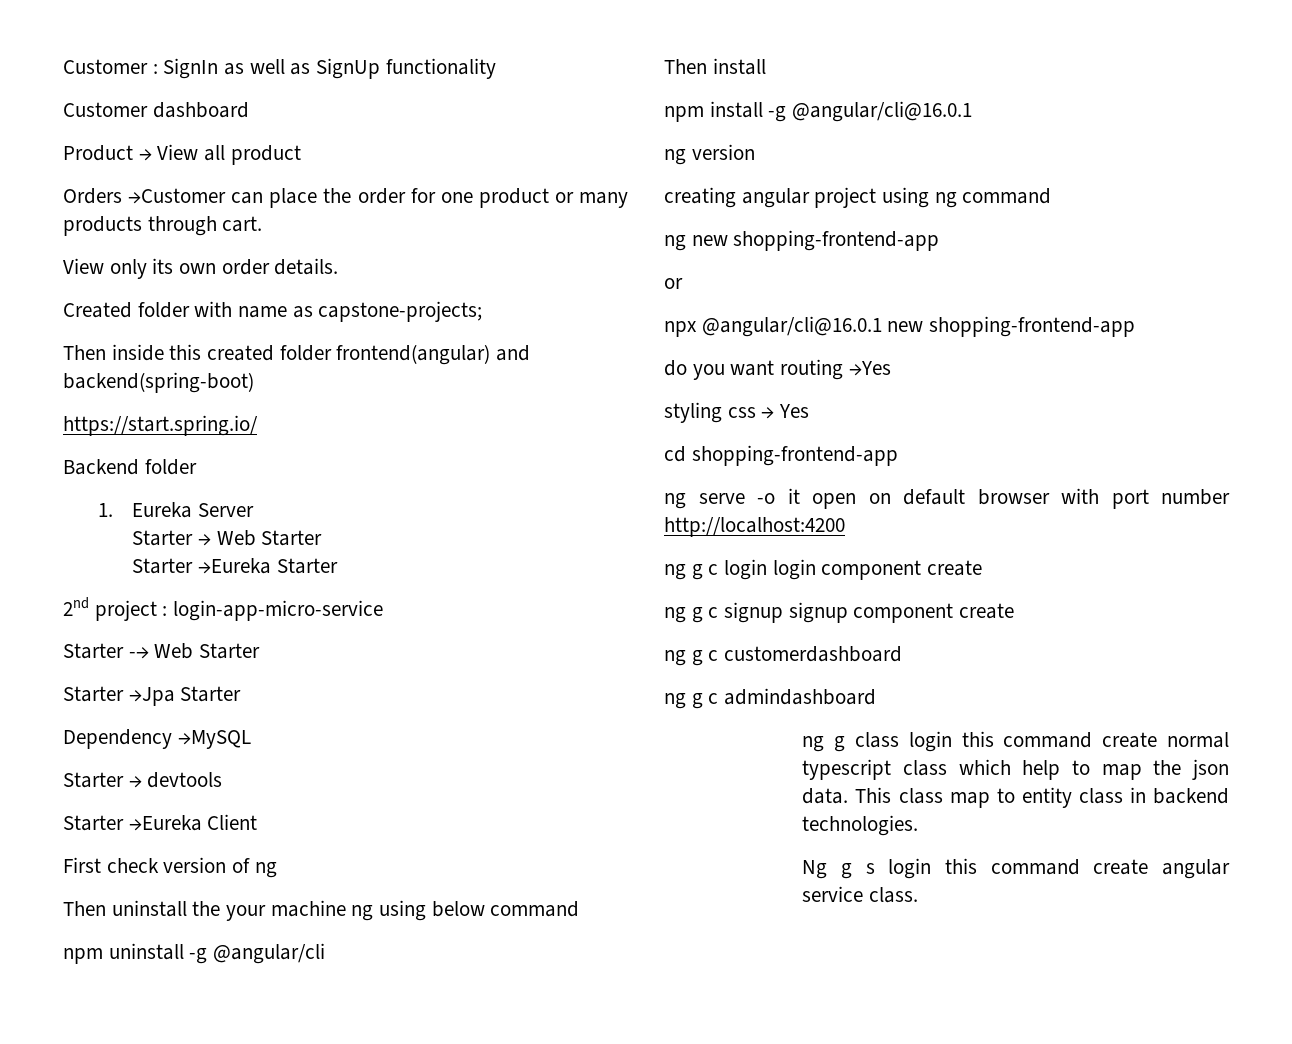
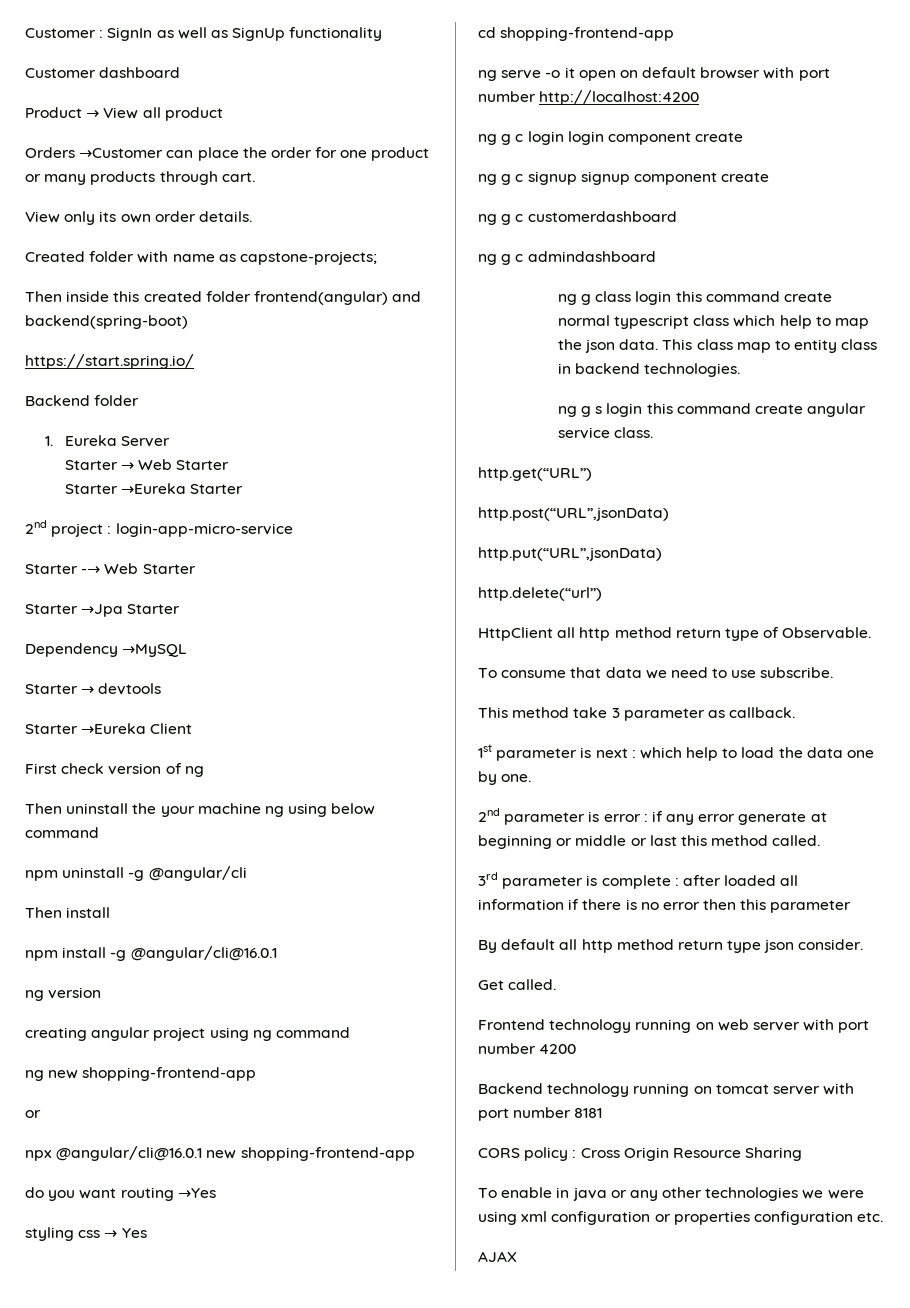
[802,860,828,879] Ng -> [557,406,577,417] ng
(919, 895) none -> [478,467,592,481] [478,507,669,521] [478,547,662,561] [478,587,602,601] [478,627,872,641] [478,667,834,679] [478,707,796,721] [478,744,875,761] [478,771,532,785] [478,808,827,825] [478,835,821,849] [478,872,799,889] [478,899,852,913] [478,939,864,953] [478,979,557,990] [478,1019,870,1033] [478,1043,577,1054] [478,1083,855,1097] [478,1107,603,1121] [478,1147,803,1161] [478,1187,864,1201] [478,1211,884,1225] [478,1251,517,1262] // http.get(“URL”) // http.post(“URL”,jsonData) // http.put(“URL”,jsonData) // http.delete(“url”) // HttpClient all http method return type of Observable. // To consume that data we need to use subscribe. // This method take 3 parameter as callback. // 1st parameter is next : which help to load the data one by one. // 2nd parameter is error : if any error generate at beginning or middle or last this method called. // 3rd parameter is complete : after loaded all information if there is no error then this parameter // By default all http method return type json consider. // Get called. // Frontend technology running on web server with port number 4200 // Backend technology running on tomcat server with port number 8181 // CORS policy : Cross Origin Resource Sharing // To enable in java or any other technologies we were using xml configuration or properties configuration etc. // AJAX

